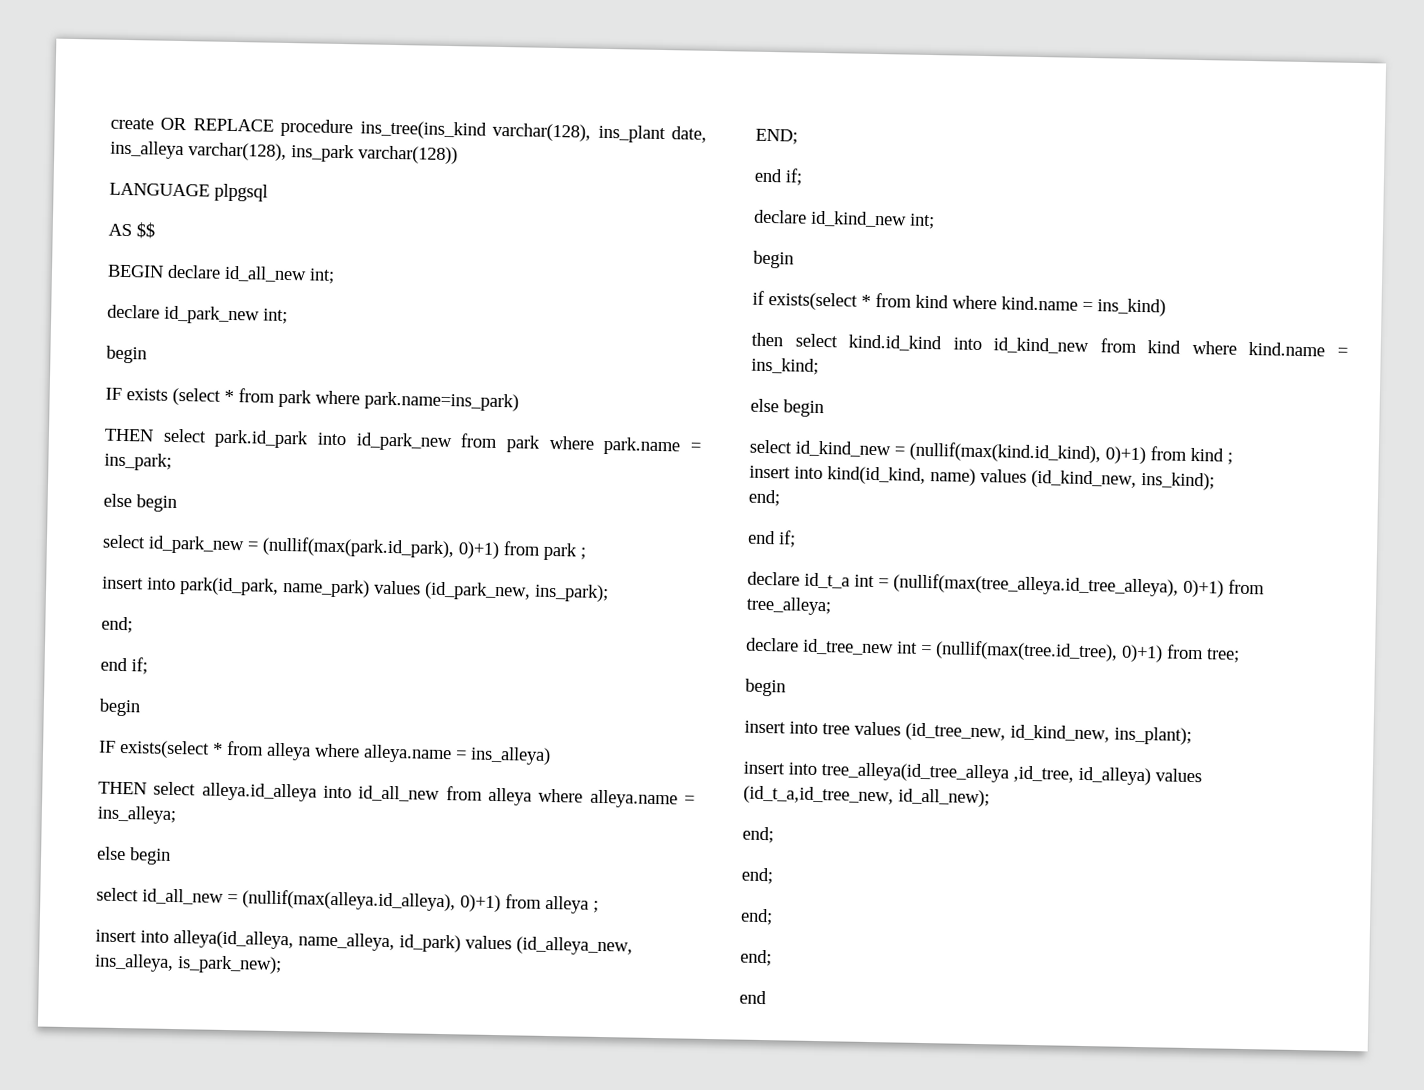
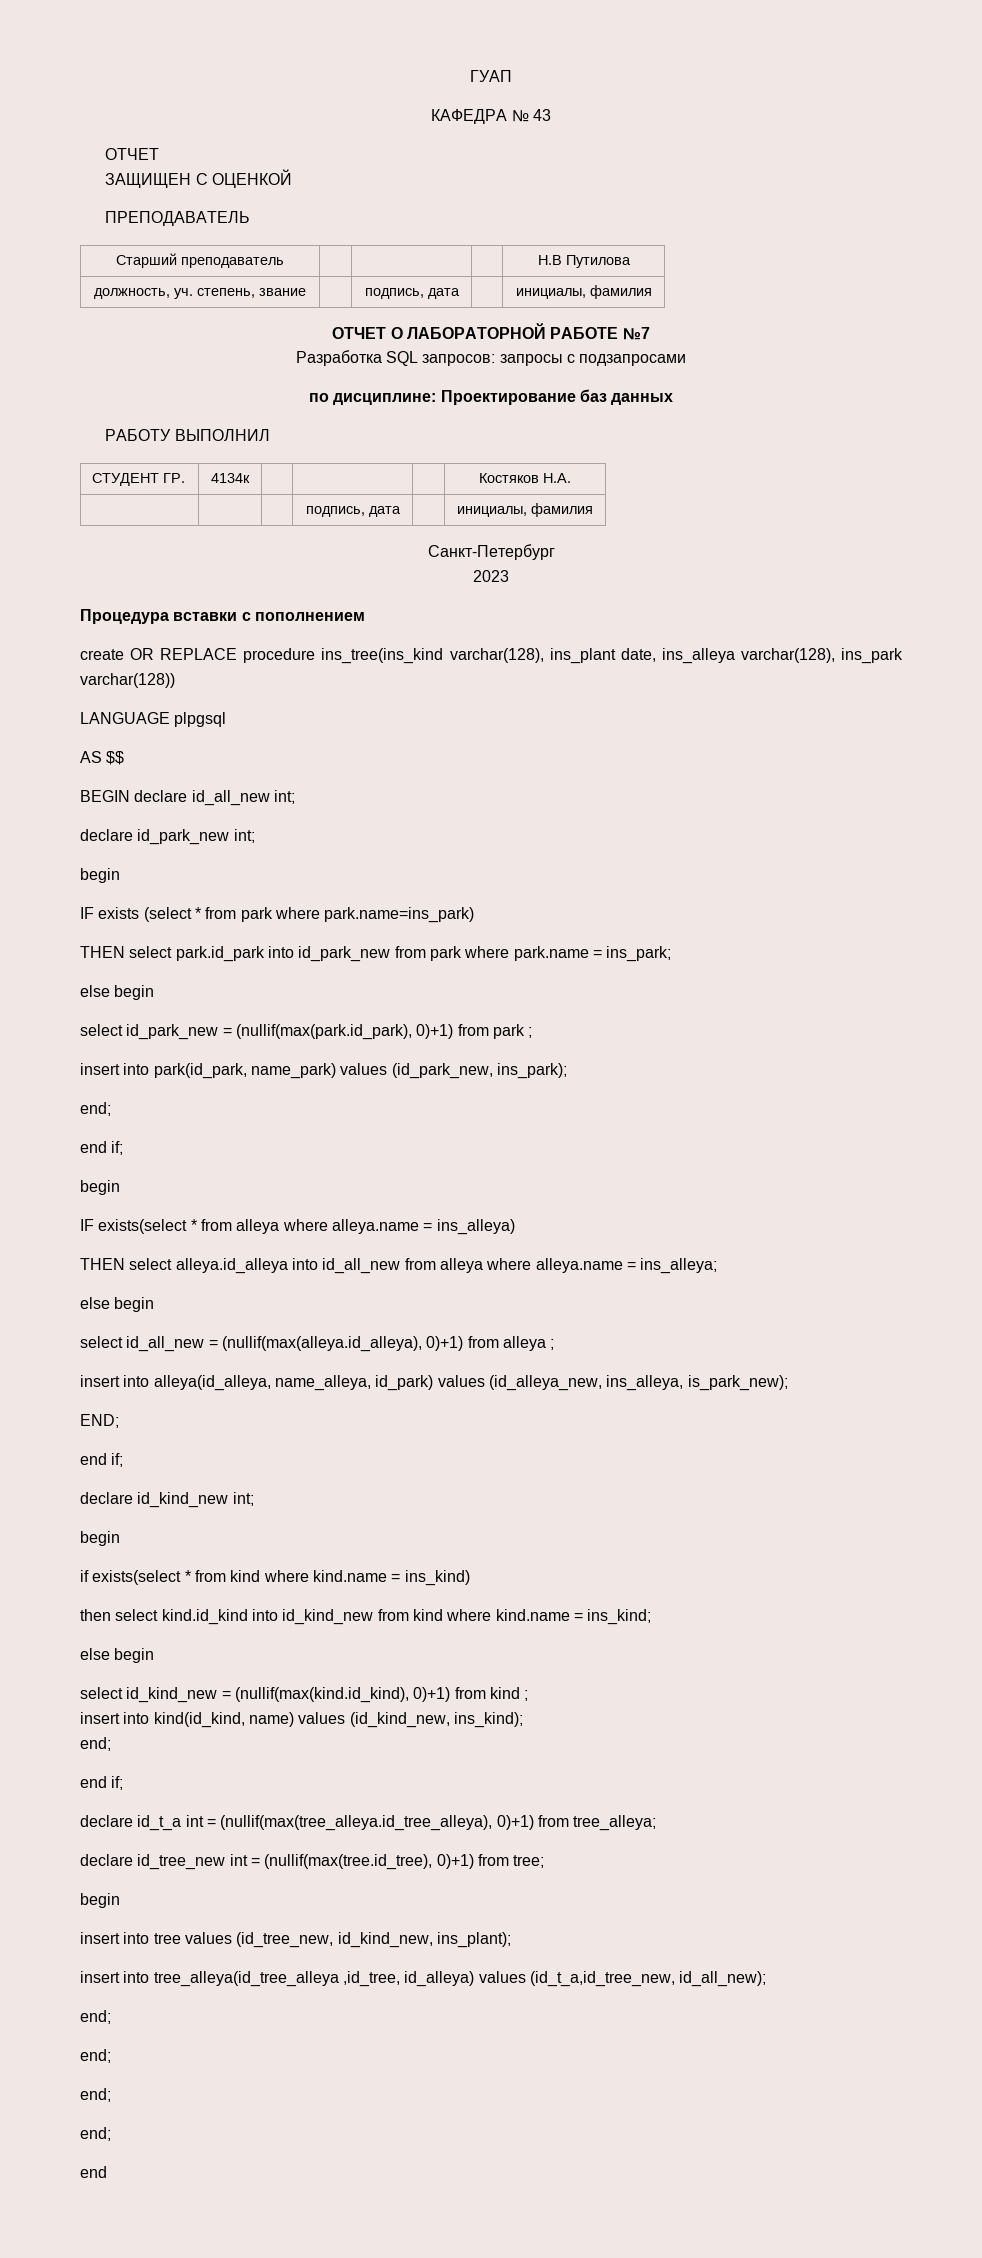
(110, 123) none -> [470,70,512,82] [431,109,551,124] [105,148,160,160] [105,169,292,188] [105,211,251,226] [116,253,284,268] [537,255,631,268] [94,288,306,299] [364,288,460,299] [515,285,652,299] [332,323,650,340] [295,350,687,366] [308,389,674,405] [105,429,270,441] [91,473,185,486] [211,473,250,483] [479,473,571,483] [305,506,401,517] [457,503,593,517] [427,544,555,560] [473,570,509,582] [80,609,365,624] ГУАП // КАФЕДРА № 43 // ОТЧЕТ // ЗАЩИЩЕН С ОЦЕНКОЙ // ПРЕПОДАВАТЕЛЬ // Старший преподаватель | | | | Н.В Путилова // должность, уч. степень, звание | | подпись, дата | | инициалы, фамилия // ОТЧЕТ О ЛАБОРАТОРНОЙ РАБОТЕ №7 // Разработка SQL запросов: запросы с подзапросами // по дисциплине: Проектирование баз данных // РАБОТУ ВЫПОЛНИЛ // СТУДЕНТ ГР. | 4134к | | | | Костяков Н.А. // | | | подпись, дата | | инициалы, фамилия // Санкт-Петербург // 2023 // Процедура вставки с пополнением //

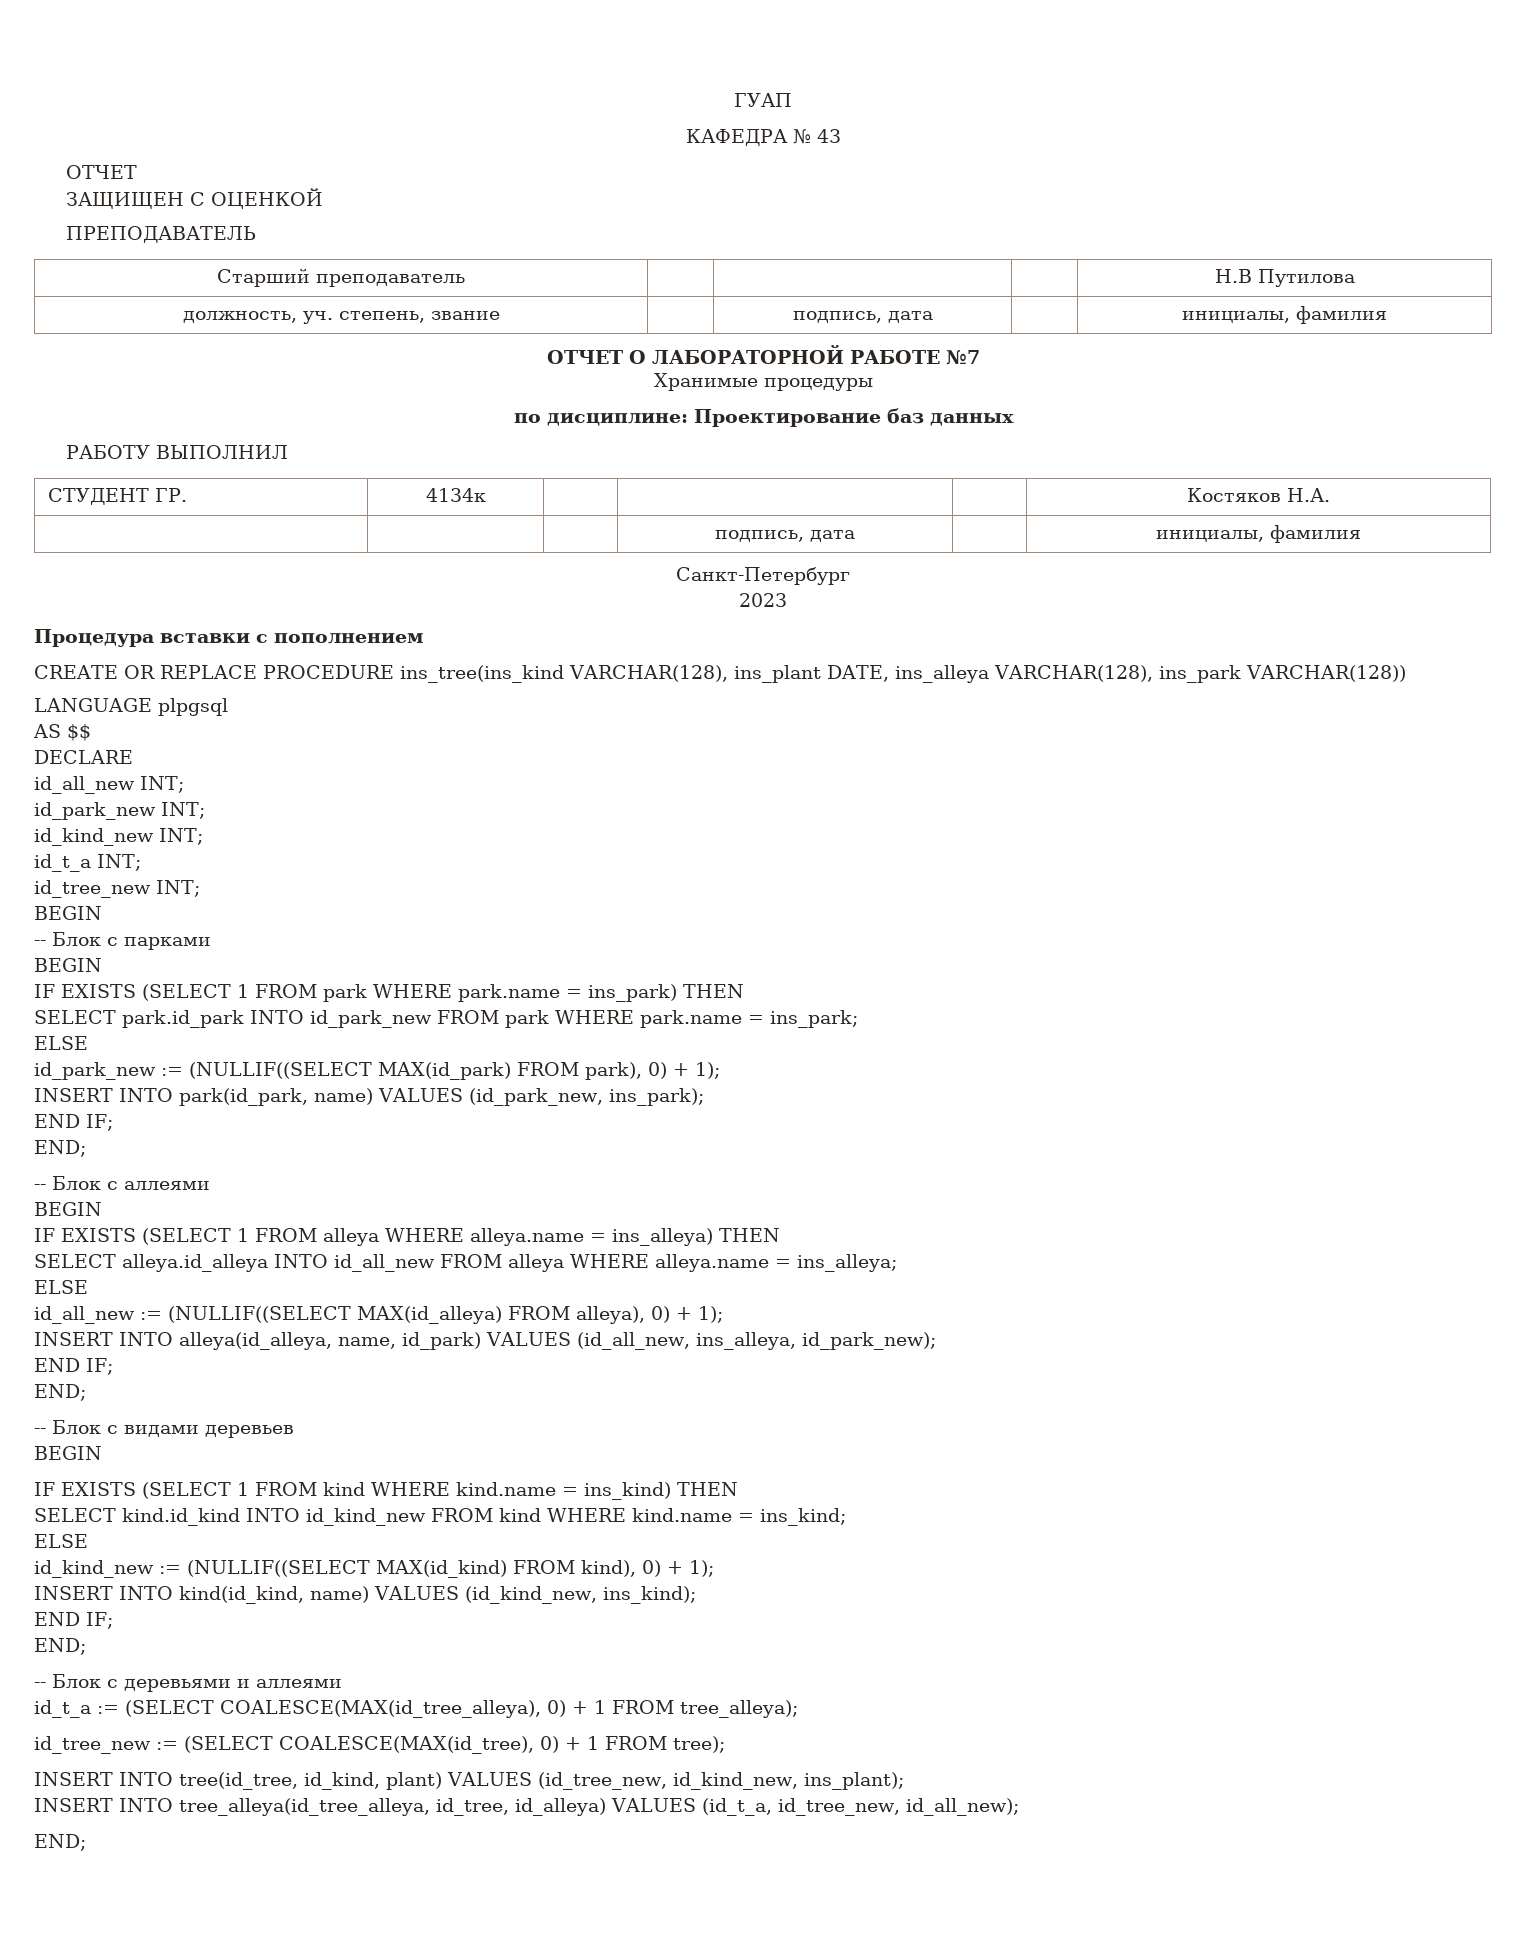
[295,350,687,366] Разработка SQL запросов: запросы с подзапросами -> [653,373,873,391] Хранимые процедуры
[80,649,124,660] create -> [34,665,118,679] CREATE
[243,648,904,664] [80,673,175,688] [80,712,227,727] [80,751,125,765] [80,790,295,806] [80,829,255,845] [80,868,120,883] [80,907,475,923] [80,946,672,962] [80,985,155,1000] [80,1024,533,1040] [80,1063,567,1079] [80,1102,111,1116] [80,1141,124,1155] [80,1180,120,1195] [80,1219,515,1235] [80,1258,718,1274] [80,1297,155,1312] [80,1336,555,1352] [80,1375,788,1391] [80,1414,119,1428] [80,1453,124,1467] [80,1492,254,1508] [80,1531,120,1546] [80,1570,470,1586] [80,1609,652,1625] [80,1648,155,1663] [80,1687,529,1703] [80,1712,150,1724] procedure ins_tree(ins_kind varchar(128), ins_plant date, ins_alleya varchar(128), ins_park varchar(128)) // LANGUAGE plpgsql // AS $$ // BEGIN declare id_all_new int; // declare id_park_new int; // begin // IF exists (select * from park where park.name=ins_park) // THEN select park.id_park into id_park_new from park where park.name = ins_park; // else begin // select id_park_new = (nullif(max(park.id_park), 0)+1) from park ; // insert into park(id_park, name_park) values (id_park_new, ins_park); // end; // end if; // begin // IF exists(select * from alleya where alleya.name = ins_alleya) // THEN select alleya.id_alleya into id_all_new from alleya where alleya.name = ins_alleya; // else begin // select id_all_new = (nullif(max(alleya.id_alleya), 0)+1) from alleya ; // insert into alleya(id_alleya, name_alleya, id_park) values (id_alleya_new, ins_alleya, is_park_new); // END; // end if; // declare id_kind_new int; // begin // if exists(select * from kind where kind.name = ins_kind) // then select kind.id_kind into id_kind_new from kind where kind.name = ins_kind; // else begin // select id_kind_new = (nullif(max(kind.id_kind), 0)+1) from kind ; // insert into -> [262,665,1406,683] [34,698,228,716] [33,724,91,741] [34,750,133,764] [34,776,184,794] [34,802,205,820] [34,828,203,846] [34,854,141,872] [34,880,200,898] [34,906,102,920] [34,932,211,950] [34,958,102,972] [34,984,744,1002] [34,1010,858,1028] [34,1036,88,1050] [34,1062,720,1080] [34,1088,704,1106] [34,1114,113,1131] [34,1140,86,1157] [34,1176,210,1190] [34,1202,102,1216] [34,1228,780,1246] [34,1254,897,1272] [34,1280,88,1294] [34,1306,723,1324] [34,1332,936,1350] [34,1358,113,1375] [34,1384,86,1401] [34,1420,294,1438] [34,1446,102,1460] [34,1482,738,1500] [34,1508,846,1526] [34,1534,88,1548] [34,1560,714,1578] [34,1586,173,1600] PROCEDURE ins_tree(ins_kind VARCHAR(128), ins_plant DATE, ins_alleya VARCHAR(128), ins_park VARCHAR(128)) // LANGUAGE plpgsql // AS $$ // DECLARE // id_all_new INT; // id_park_new INT; // id_kind_new INT; // id_t_a INT; // id_tree_new INT; // BEGIN // -- Блок с парками // BEGIN // IF EXISTS (SELECT 1 FROM park WHERE park.name = ins_park) THEN // SELECT park.id_park INTO id_park_new FROM park WHERE park.name = ins_park; // ELSE // id_park_new := (NULLIF((SELECT MAX(id_park) FROM park), 0) + 1); // INSERT INTO park(id_park, name) VALUES (id_park_new, ins_park); // END IF; // END; // -- Блок с аллеями // BEGIN // IF EXISTS (SELECT 1 FROM alleya WHERE alleya.name = ins_alleya) THEN // SELECT alleya.id_alleya INTO id_all_new FROM alleya WHERE alleya.name = ins_alleya; // ELSE // id_all_new := (NULLIF((SELECT MAX(id_alleya) FROM alleya), 0) + 1); // INSERT INTO alleya(id_alleya, name, id_park) VALUES (id_all_new, ins_alleya, id_park_new); // END IF; // END; // -- Блок с видами деревьев // BEGIN // IF EXISTS (SELECT 1 FROM kind WHERE kind.name = ins_kind) THEN // SELECT kind.id_kind INTO id_kind_new FROM kind WHERE kind.name = ins_kind; // ELSE // id_kind_new := (NULLIF((SELECT MAX(id_kind) FROM kind), 0) + 1); // INSERT INTO
[298,1712,346,1724] values -> [374,1586,459,1600] VALUES
[80,1737,111,1751] [80,1776,124,1790] [80,1815,657,1831] [80,1854,545,1870] [80,1893,120,1908] [80,1932,511,1948] [80,1971,767,1987] [80,2010,111,2024] [80,2049,111,2063] [80,2088,111,2102] [80,2127,111,2141] [80,2166,107,2178] end; // end if; // declare id_t_a int = (nullif(max(tree_alleya.id_tree_alleya), 0)+1) from tree_alleya; // declare id_tree_new int = (nullif(max(tree.id_tree), 0)+1) from tree; // begin // insert into tree values (id_tree_new, id_kind_new, ins_plant); // insert into tree_alleya(id_tree_alleya ,id_tree, id_alleya) values (id_t_a,id_tree_new, id_all_new); // end; // end; // end; // end; // end -> [34,1612,113,1629] [34,1638,86,1655] [34,1674,342,1692] [34,1700,798,1718] [34,1736,725,1754] [34,1772,904,1790] [34,1798,1019,1816] [34,1834,86,1851] END IF; // END; // -- Блок с деревьями и аллеями // id_t_a := (SELECT COALESCE(MAX(id_tree_alleya), 0) + 1 FROM tree_alleya); // id_tree_new := (SELECT COALESCE(MAX(id_tree), 0) + 1 FROM tree); // INSERT INTO tree(id_tree, id_kind, plant) VALUES (id_tree_new, id_kind_new, ins_plant); // INSERT INTO tree_alleya(id_tree_alleya, id_tree, id_alleya) VALUES (id_t_a, id_tree_new, id_all_new); // END;

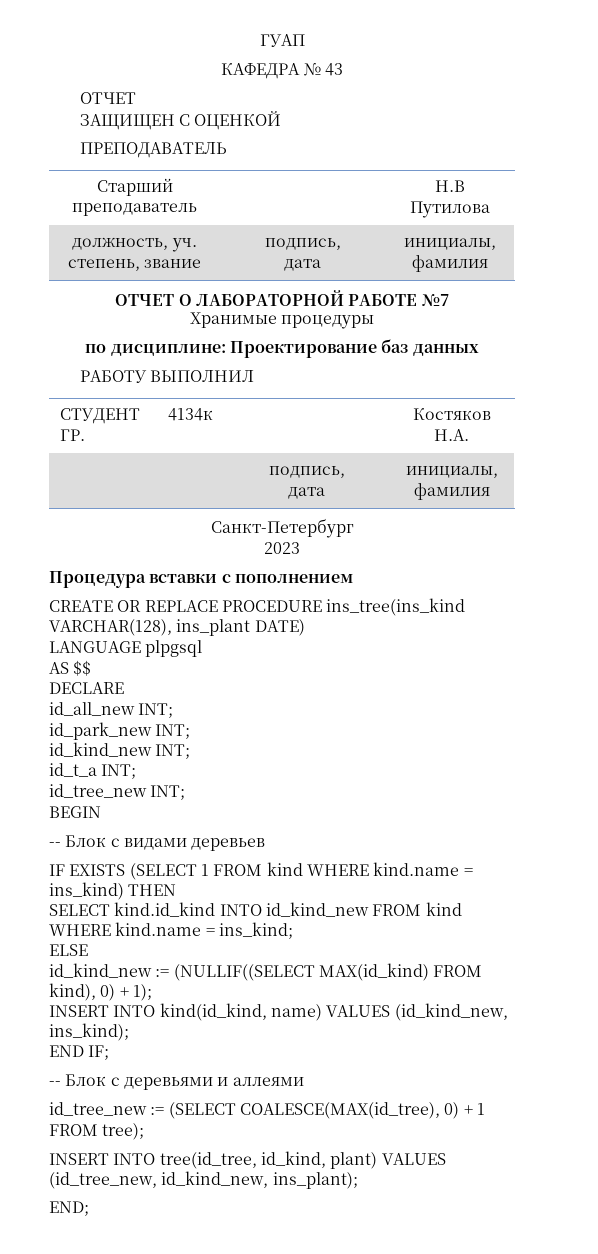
[826,665,1406,683] DATE, ins_alleya VARCHAR(128), ins_park VARCHAR(128)) -> [254,619,305,636] DATE)
[34,932,211,950] [34,958,102,972] [34,984,744,1002] [34,1010,858,1028] [34,1036,88,1050] [34,1062,720,1080] [34,1088,704,1106] [34,1114,113,1131] [34,1140,86,1157] [34,1176,210,1190] [34,1202,102,1216] [34,1228,780,1246] [34,1254,897,1272] [34,1280,88,1294] [34,1306,723,1324] [34,1332,936,1350] [34,1358,113,1375] [34,1384,86,1401] // -- Блок с парками // BEGIN // IF EXISTS (SELECT 1 FROM park WHERE park.name = ins_park) THEN // SELECT park.id_park INTO id_park_new FROM park WHERE park.name = ins_park; // ELSE // id_park_new := (NULLIF((SELECT MAX(id_park) FROM park), 0) + 1); // INSERT INTO park(id_park, name) VALUES (id_park_new, ins_park); // END IF; // END; // -- Блок с аллеями // BEGIN // IF EXISTS (SELECT 1 FROM alleya WHERE alleya.name = ins_alleya) THEN // SELECT alleya.id_alleya INTO id_all_new FROM alleya WHERE alleya.name = ins_alleya; // ELSE // id_all_new := (NULLIF((SELECT MAX(id_alleya) FROM alleya), 0) + 1); // INSERT INTO alleya(id_alleya, name, id_park) VALUES (id_all_new, ins_alleya, id_park_new); // END IF; // END; -> (101, 812) none
[34,1446,102,1460] // BEGIN -> (266, 844) none
[34,1638,86,1655] // END; -> (110, 1052) none
[34,1700,798,1718] // id_t_a := (SELECT COALESCE(MAX(id_tree_alleya), 0) + 1 FROM tree_alleya); -> (304, 1081) none
[34,1798,1019,1816] // INSERT INTO tree_alleya(id_tree_alleya, id_tree, id_alleya) VALUES (id_t_a, id_tree_new, id_all_new); -> (358, 1180) none

